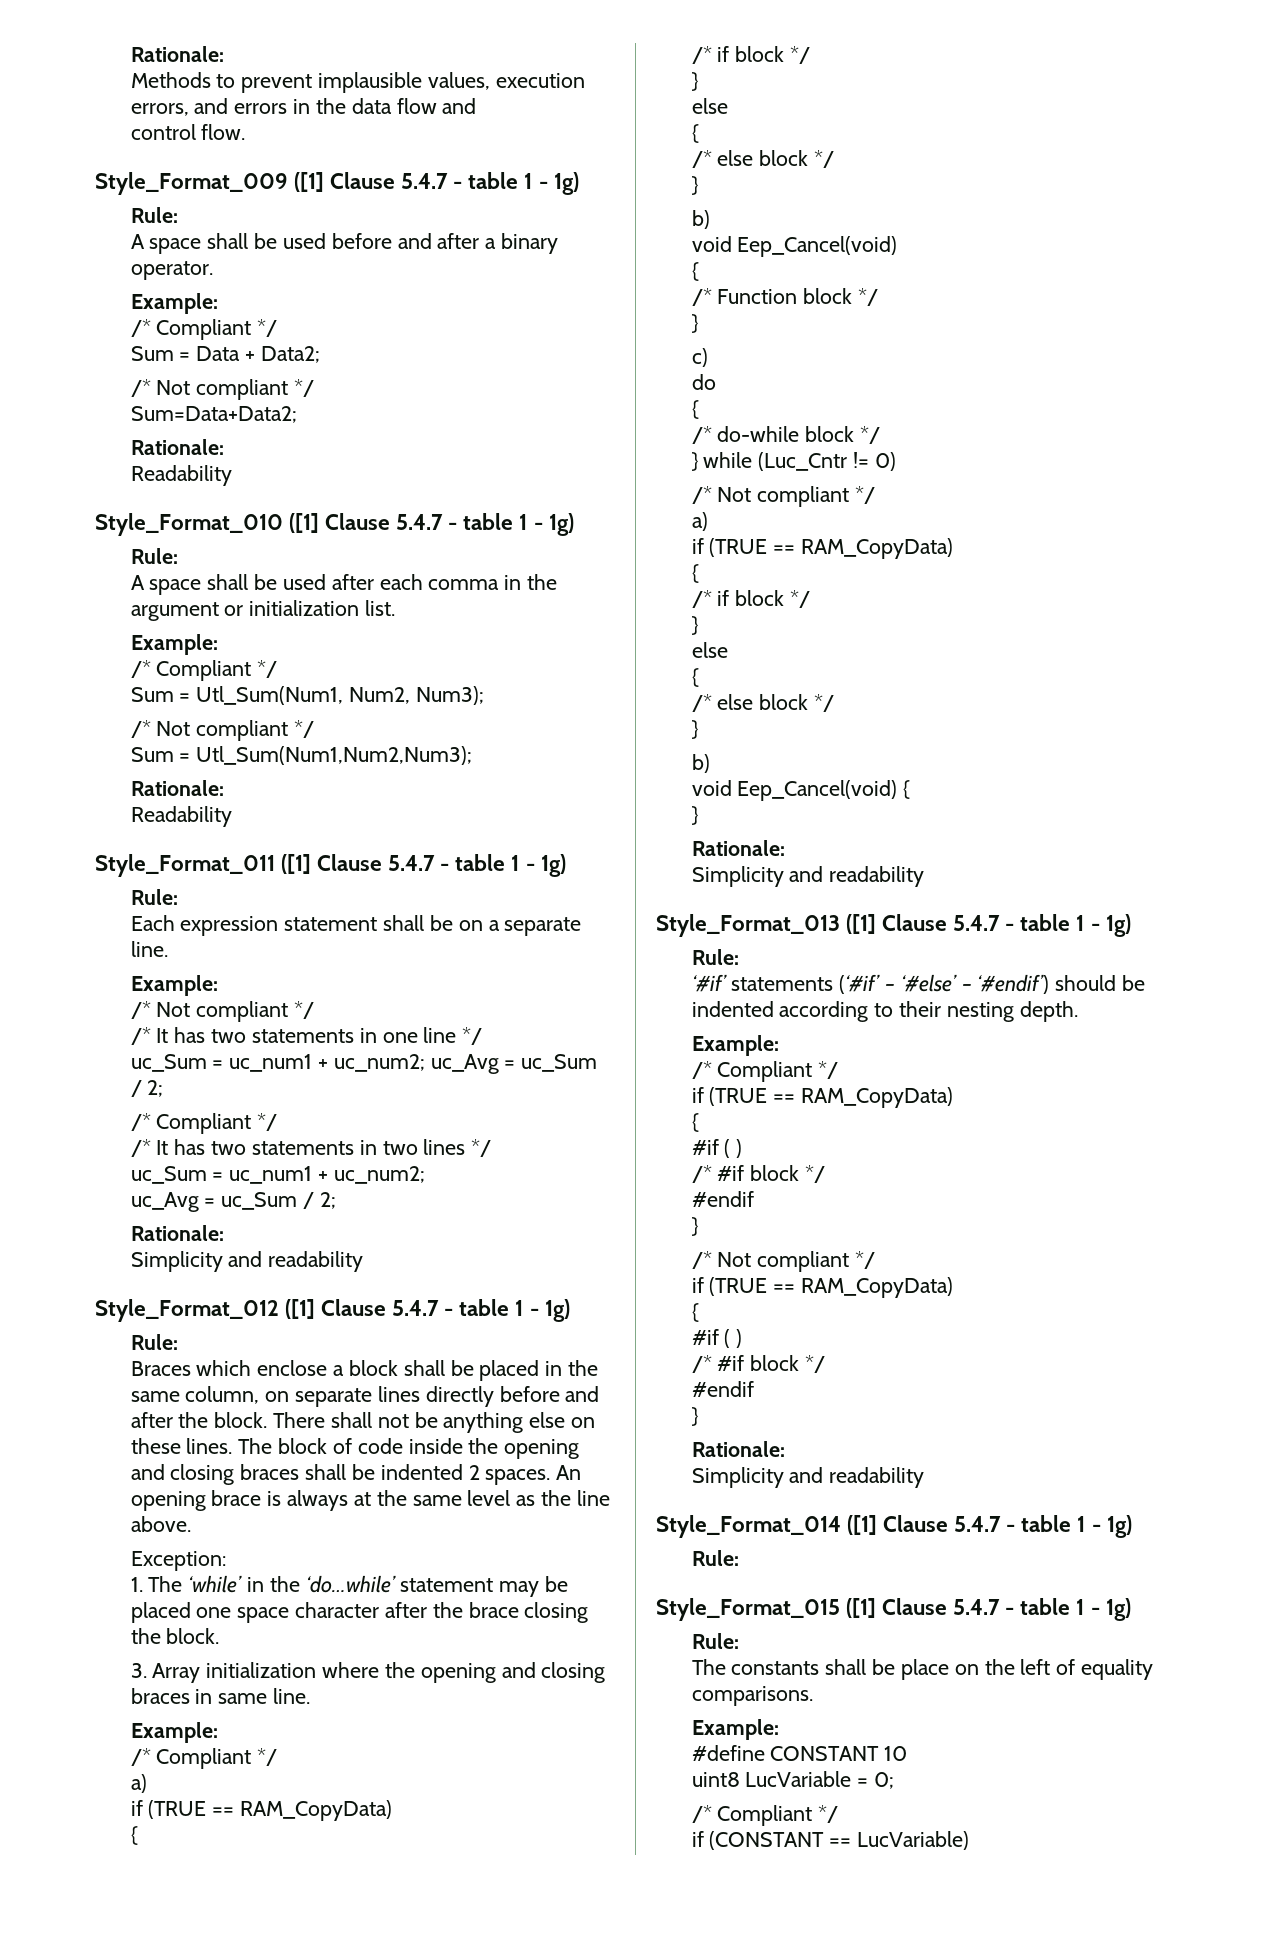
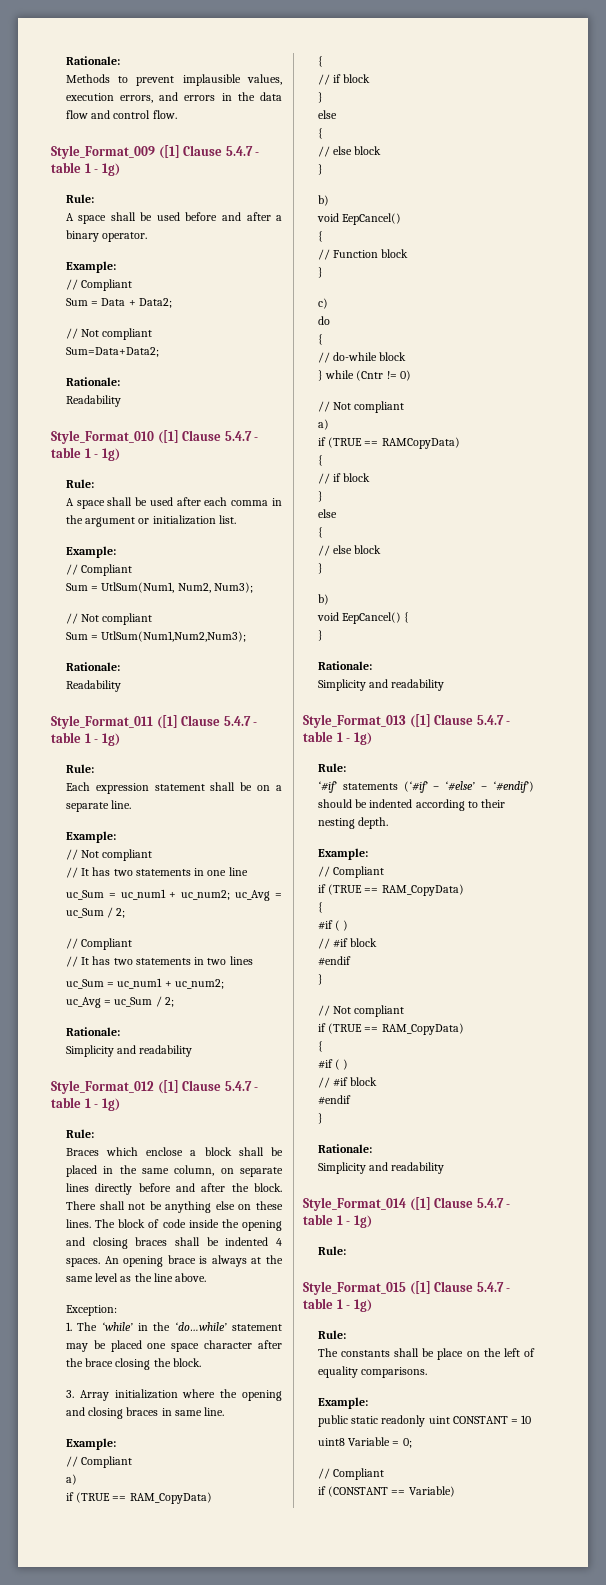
(477, 106) // -> (111, 114) none
[130,319,278,340] /* Compliant */ -> [65,279,133,291] // Compliant
[130,379,315,400] /* Not compliant */ -> [65,328,153,340] // Not compliant
[130,660,278,681] [130,686,344,705] /* Compliant */ // Sum = Utl_Sum(Num1, -> [65,564,133,576] [65,582,175,593] // Compliant // Sum = UtlSum(Num1,
[130,720,315,741] [130,746,473,765] /* Not compliant */ // Sum = Utl_Sum(Num1,Num2,Num3); -> [65,613,153,625] [65,631,247,642] // Not compliant // Sum = UtlSum(Num1,Num2,Num3);
[130,1001,315,1022] [130,1027,151,1045] /* Not compliant */ // /* -> [65,849,153,861] [65,867,78,878] // Not compliant // //
[462,1027,483,1045] */ -> (248, 871) none
[130,1113,278,1134] [130,1139,151,1157] /* Compliant */ // /* -> [65,938,133,950] [65,956,78,967] // Compliant // //
[471,1139,492,1157] */ -> (253, 960) none
[468,1465,480,1480] 2 -> [276,1238,282,1246] 4
[130,1748,278,1769] [130,1774,147,1793] [130,1800,393,1821] [130,1826,138,1845] [691,46,811,64] [691,72,699,91] [691,98,728,114] [691,124,699,143] [691,150,835,168] [691,176,699,195] [691,210,710,229] [691,236,898,257] [691,262,699,281] [691,288,712,306] /* Compliant */ // a) // if (TRUE == RAM_CopyData) // { // /* if block */ // } // else // { // /* else block */ // } // b) // void Eep_Cancel(void) // { // /* -> [65,1456,133,1468] [65,1474,77,1485] [65,1492,212,1504] [317,56,323,67] [317,74,371,85] [317,92,323,103] [317,110,337,119] [317,128,323,139] [317,146,382,157] [317,164,323,175] [317,195,329,206] [316,213,402,225] [317,231,323,242] [317,249,330,260] // Compliant // a) // if (TRUE == RAM_CopyData) // { // // if block // } // else // { // // else block // } // b) // void EepCancel() // { // //
[858,288,879,306] */ -> (409, 253) none
[691,426,712,444] /* -> [317,352,330,363] //
[860,426,881,444] */ -> (407, 356) none
[758,452,848,471] (Luc_Cntr -> [356,370,384,381] (Cntr
[691,486,876,507] [691,512,708,531] [691,538,954,559] [691,564,699,583] [691,590,811,608] [691,616,699,635] [691,642,728,658] [691,668,699,687] [691,694,835,712] [691,720,699,739] [691,754,710,773] [691,780,898,801] /* Not compliant */ // a) // if (TRUE == RAM_CopyData) // { // /* if block */ // } // else // { // /* else block */ // } // b) // void Eep_Cancel(void) -> [317,401,405,413] [317,419,329,430] [317,437,460,449] [317,455,323,466] [317,473,371,484] [317,491,323,502] [317,509,337,518] [317,527,323,538] [317,545,382,556] [317,563,323,574] [317,594,329,605] [316,612,402,624] // Not compliant // a) // if (TRUE == RAMCopyData) // { // // if block // } // else // { // // else block // } // b) // void EepCancel()
[691,1061,839,1082] [691,1087,954,1108] [691,1113,699,1132] [691,1139,743,1158] [691,1165,826,1183] [691,1191,754,1207] [691,1217,699,1236] [691,1251,876,1272] [691,1277,954,1298] [691,1303,699,1322] [691,1329,743,1348] [691,1355,826,1373] /* Compliant */ // if (TRUE == RAM_CopyData) // { // #if ( ) // /* #if block */ // #endif // } // /* Not compliant */ // if (TRUE == RAM_CopyData) // { // #if ( ) // /* #if block */ -> [317,866,385,878] [317,884,464,896] [317,902,323,913] [317,920,349,931] [317,938,378,949] [317,956,351,966] [317,974,323,985] [317,1005,405,1017] [317,1023,464,1035] [317,1041,323,1052] [317,1059,349,1070] [317,1077,378,1088] // Compliant // if (TRUE == RAM_CopyData) // { // #if ( ) // // #if block // #endif // } // // Not compliant // if (TRUE == RAM_CopyData) // { // #if ( ) // // #if block
[691,1745,880,1761] #define CONSTANT -> [317,1415,519,1427] public static readonly uint CONSTANT =
[745,1771,852,1787] LucVariable -> [348,1437,391,1446] Variable
[691,1805,839,1826] /* Compliant */ -> [317,1468,385,1480] // Compliant
[857,1831,970,1850] LucVariable) -> [408,1486,455,1497] Variable)

